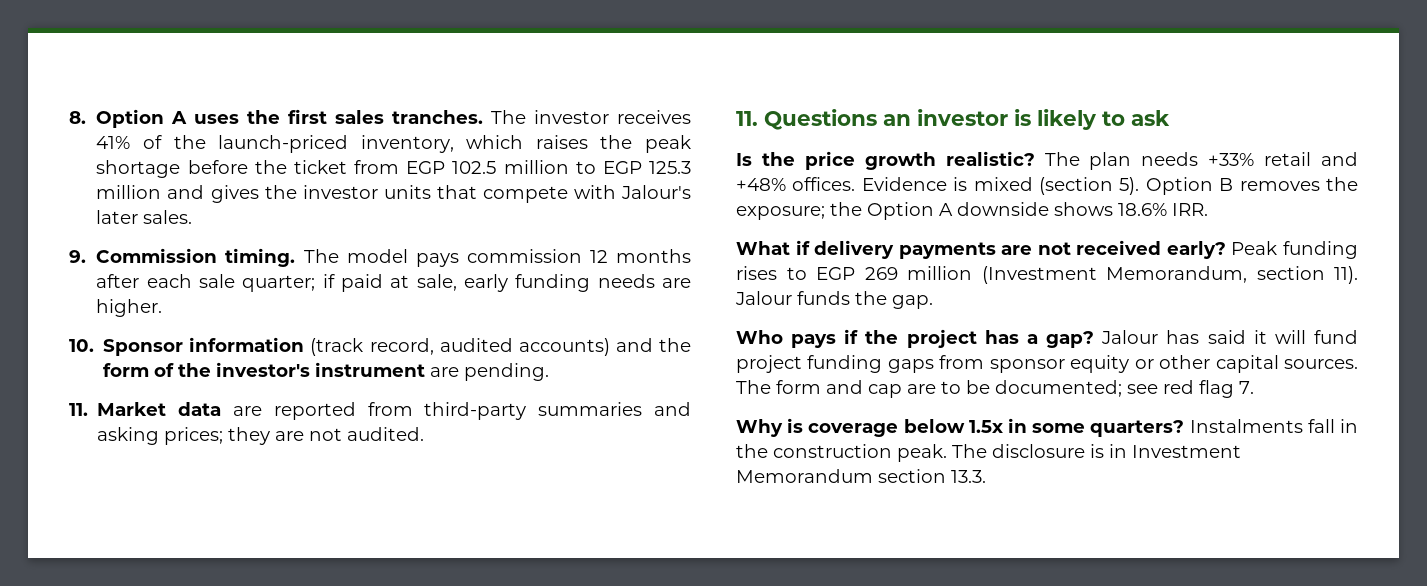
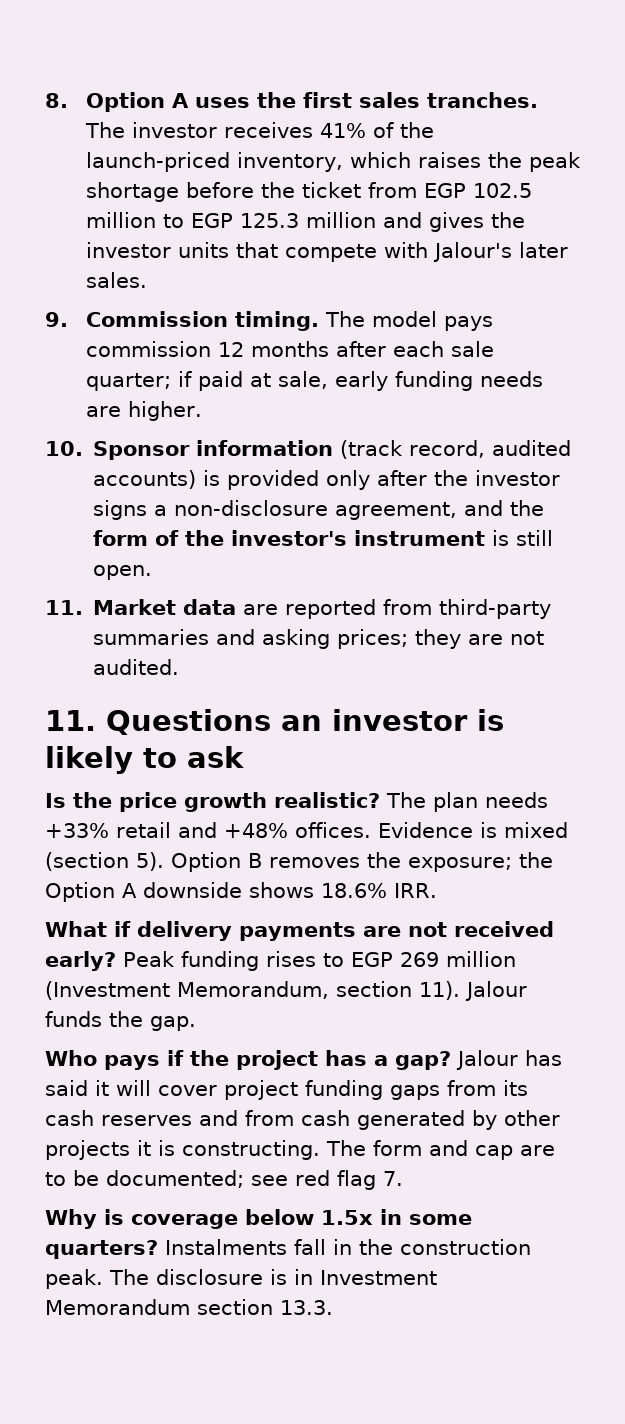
(610, 347) none -> [203,470,561,490] [93,500,458,520] is provided only after the investor signs a non-disclosure agreement,
[430,363,550,381] are pending. -> [492,530,554,546] [93,565,153,580] is still open.
[1314,330,1358,344] fund -> [158,1085,217,1096] cover
[989,355,1358,373] sponsor equity or other capital sources. -> [503,1080,528,1096] [45,1110,560,1130] [45,1140,320,1160] its cash reserves and from cash generated by other projects it is constructing.

